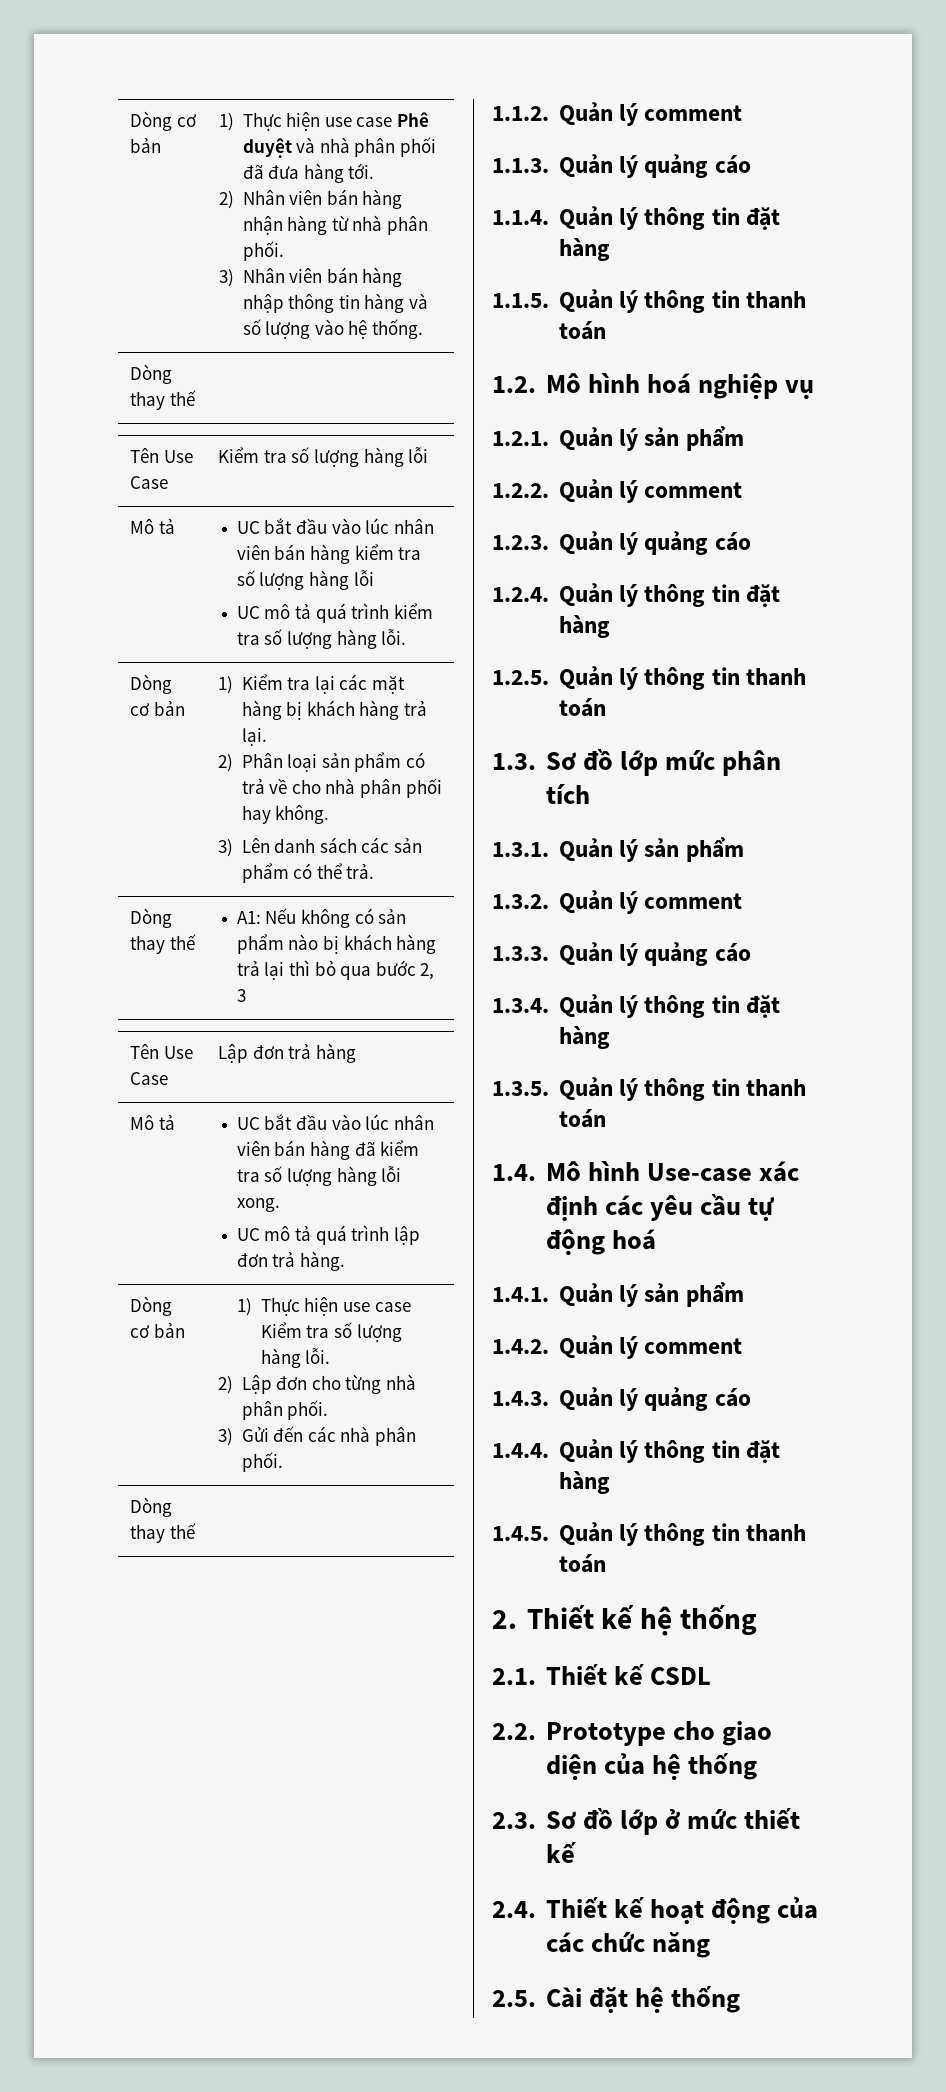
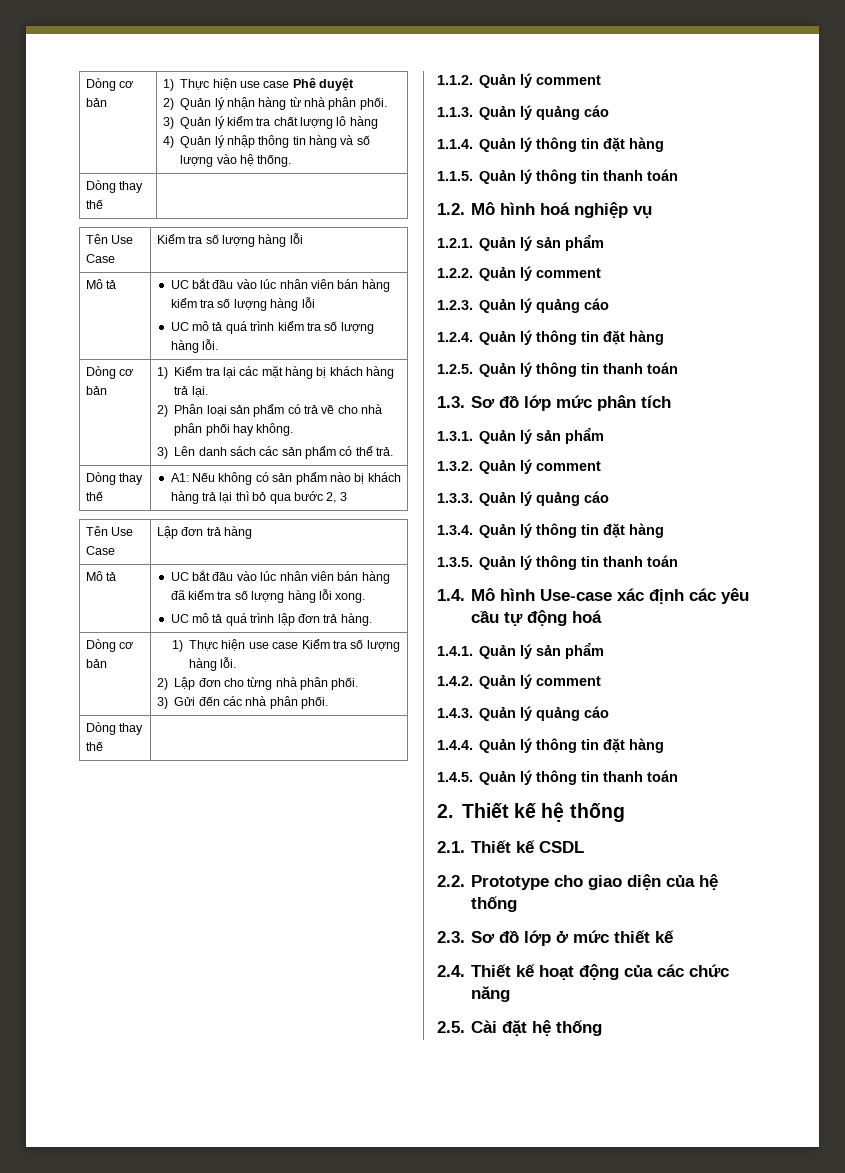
[296,137,437,157] [242,163,375,183] [219,189,403,209] và nhà phân phối đã đưa hàng tới. // 2) Nhân viên bán hàng -> [162,97,225,110] // 2) Quản lý
[242,267,403,287] Nhân viên bán hàng -> [180,116,378,129] [162,135,225,148] Quản lý kiểm tra chất lượng lô hàng // 4) Quản lý

